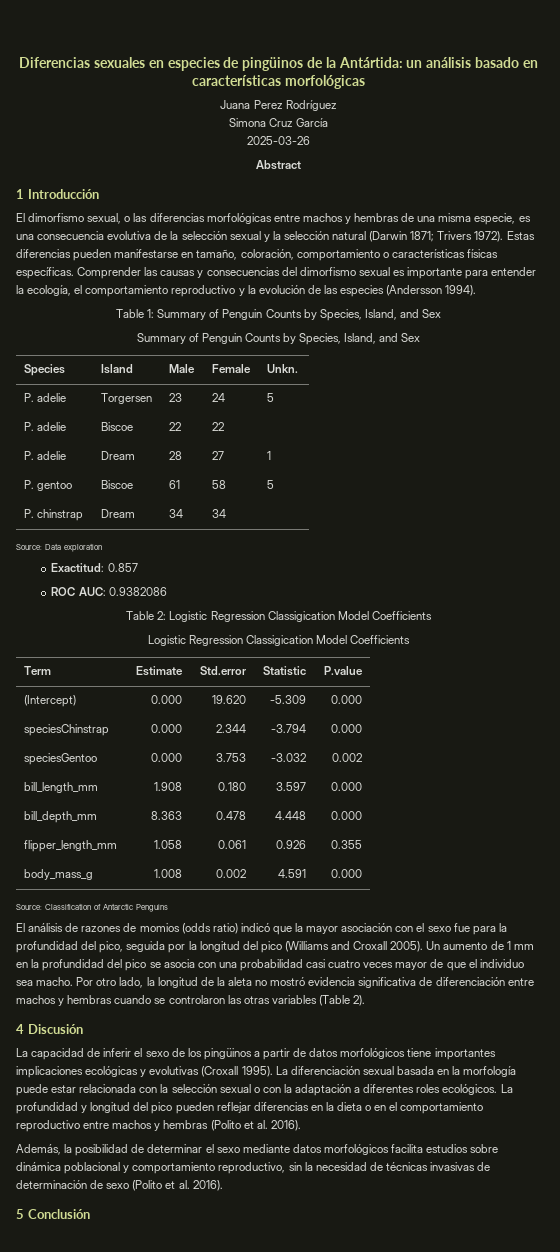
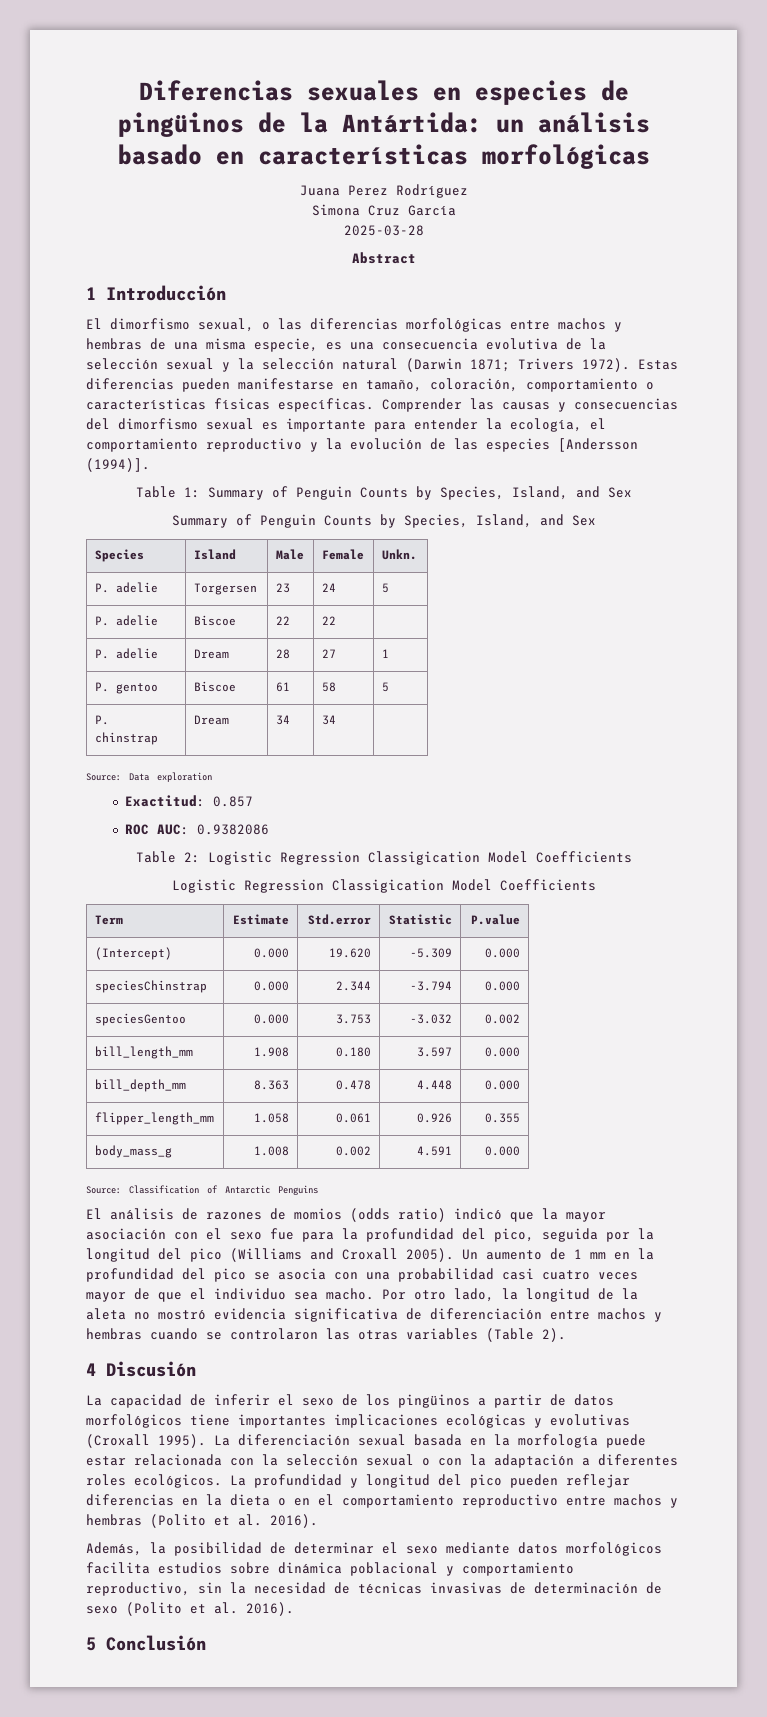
[247,136,310,145] 2025-03-26 -> [343,225,424,236] 2025-03-28
[386,285,477,296] (Andersson 1994). -> [558,438,638,452] [86,458,150,472] [Andersson (1994)].

